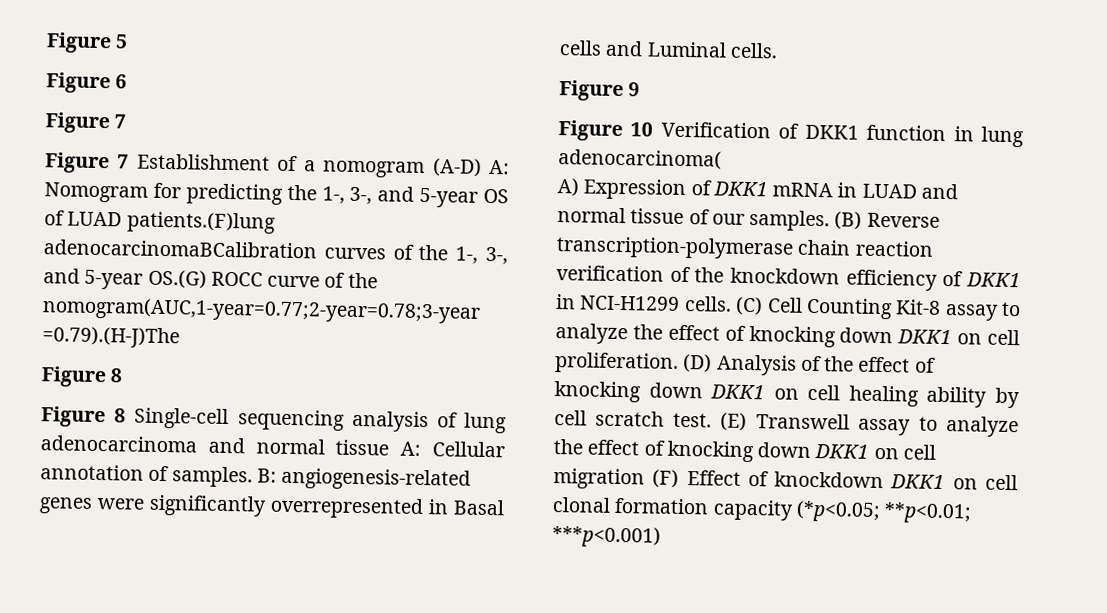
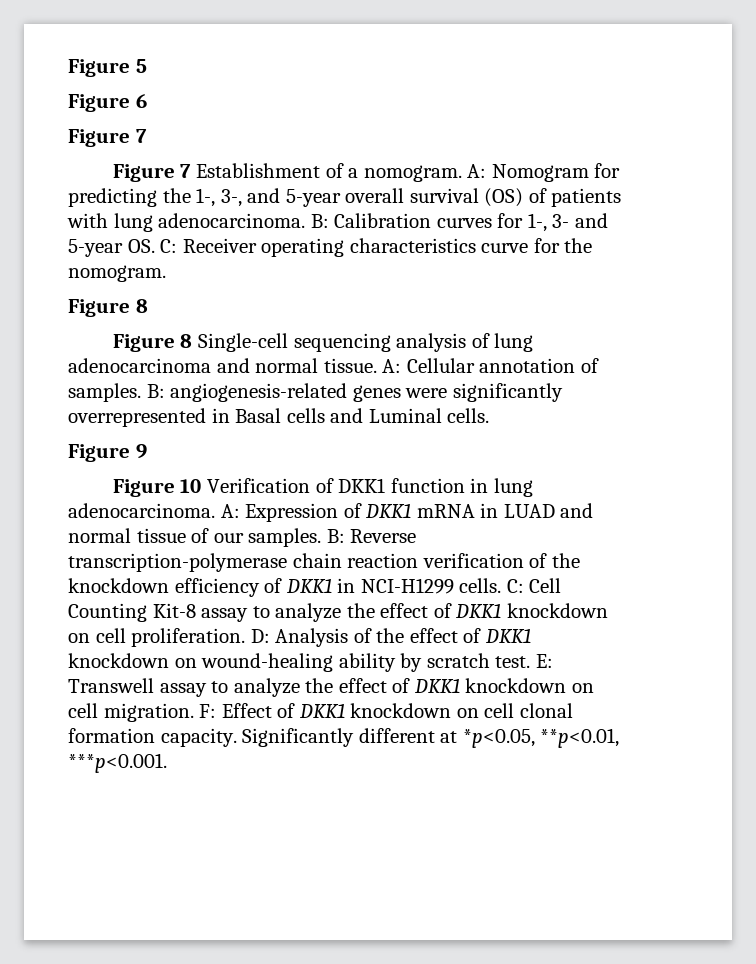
[322,158,482,179] nomogram (A-D) -> [363,165,462,182] nomogram.
[483,188,509,204] [44,210,276,234] [43,239,509,265] [43,268,378,290] [42,297,481,324] [42,326,180,349] OS of LUAD patients.(F)lung adenocarcinomaBCalibration curves of the 1-, 3-, and 5-year OS.(G) ROCC curve of the nomogram(AUC,1-year=0.77;2-year=0.78;3-year =0.79).(H-J)The -> [345,188,622,207] [67,213,608,232] [68,238,593,257] [68,265,166,282] overall survival (OS) of patients with lung adenocarcinoma. B: Calibration curves for 1-, 3- and 5-year OS. C: Receiver operating characteristics curve for the nomogram.
[335,439,390,456] tissue -> [323,358,377,373] tissue.
[558,149,722,170] [557,178,579,197] adenocarcinoma( // A) -> [68,503,240,518] adenocarcinoma. A:
[834,211,863,230] (B) -> [326,529,345,543] B:
[735,296,764,316] (C) -> [506,579,524,593] C:
[748,326,953,348] knocking down DKK1 -> [455,603,608,618] DKK1 knockdown
[683,353,713,373] (D) -> [250,629,270,643] D:
[554,381,919,407] knocking down DKK1 on cell healing -> [484,628,531,643] [68,653,334,672] DKK1 knockdown on wound-healing
[554,410,587,426] cell -> (423, 662) none
[720,412,748,431] (E) -> [535,654,553,668] E:
[666,440,936,463] [553,468,1018,491] [552,497,973,524] [552,526,661,548] knocking down DKK1 on cell migration (F) Effect of knockdown DKK1 on cell clonal formation capacity (*p<0.05; **p<0.01; ***p<0.001) -> [413,678,594,693] [68,703,573,722] [68,728,620,748] [68,753,167,773] DKK1 knockdown on cell migration. F: Effect of DKK1 knockdown on cell clonal formation capacity. Significantly different at *p<0.05, **p<0.01, ***p<0.001.

